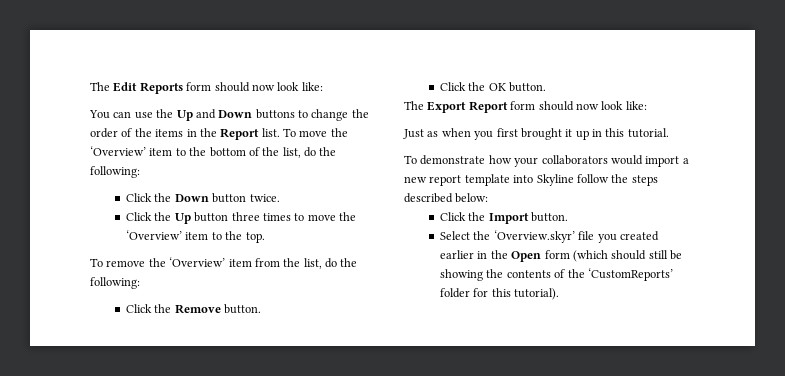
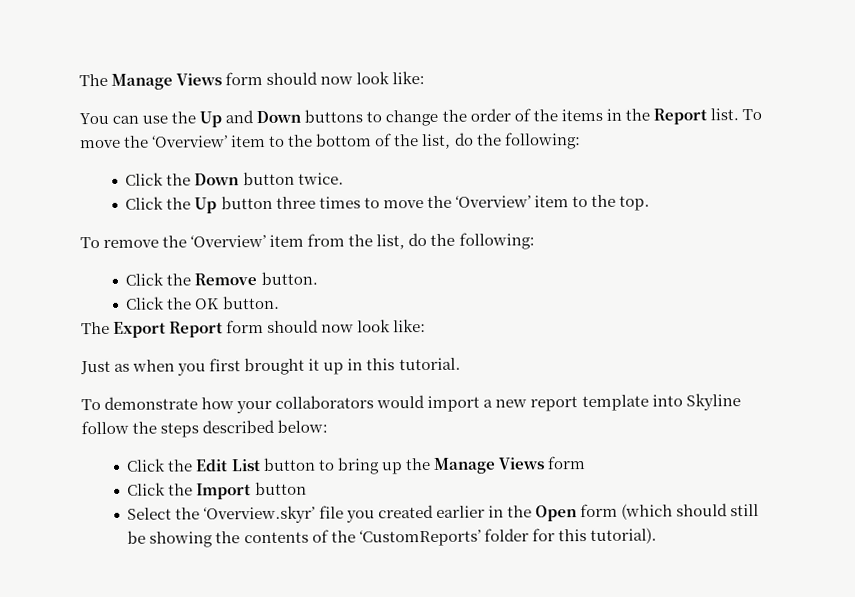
[90,82,183,94] The Edit Reports -> [79,73,223,90] The Manage Views
(489, 198) none -> [126,456,586,475] // Click the Edit List button to bring up the Manage Views form
[531,212,569,222] button. -> [254,481,307,496] button

